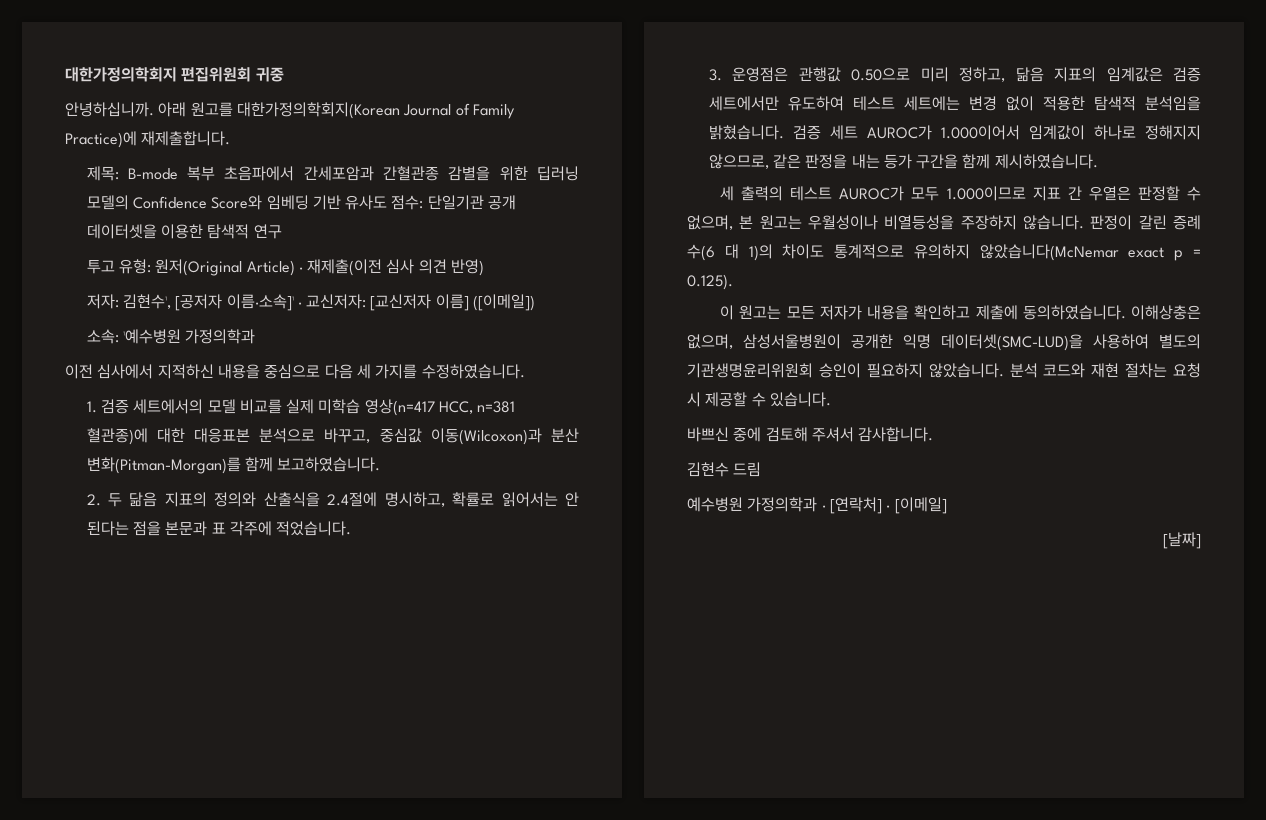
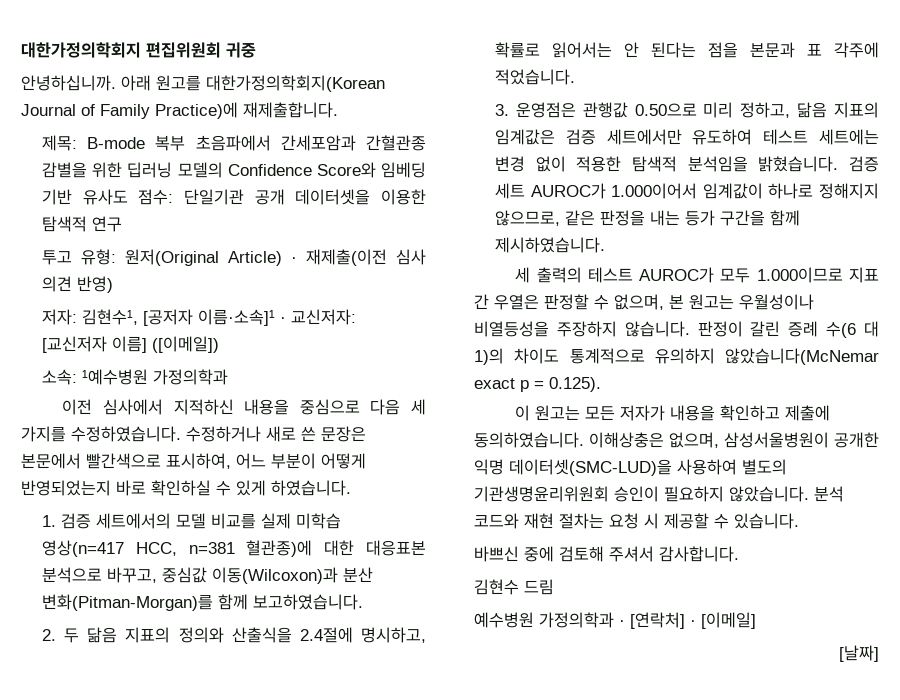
(525, 371) none -> [186,426,366,442] [21,453,366,469] [21,480,351,496] 수정하거나 새로 쓴 문장은 본문에서 빨간색으로 표시하여, 어느 부분이 어떻게 반영되었는지 바로 확인하실 수 있게 하였습니다.

